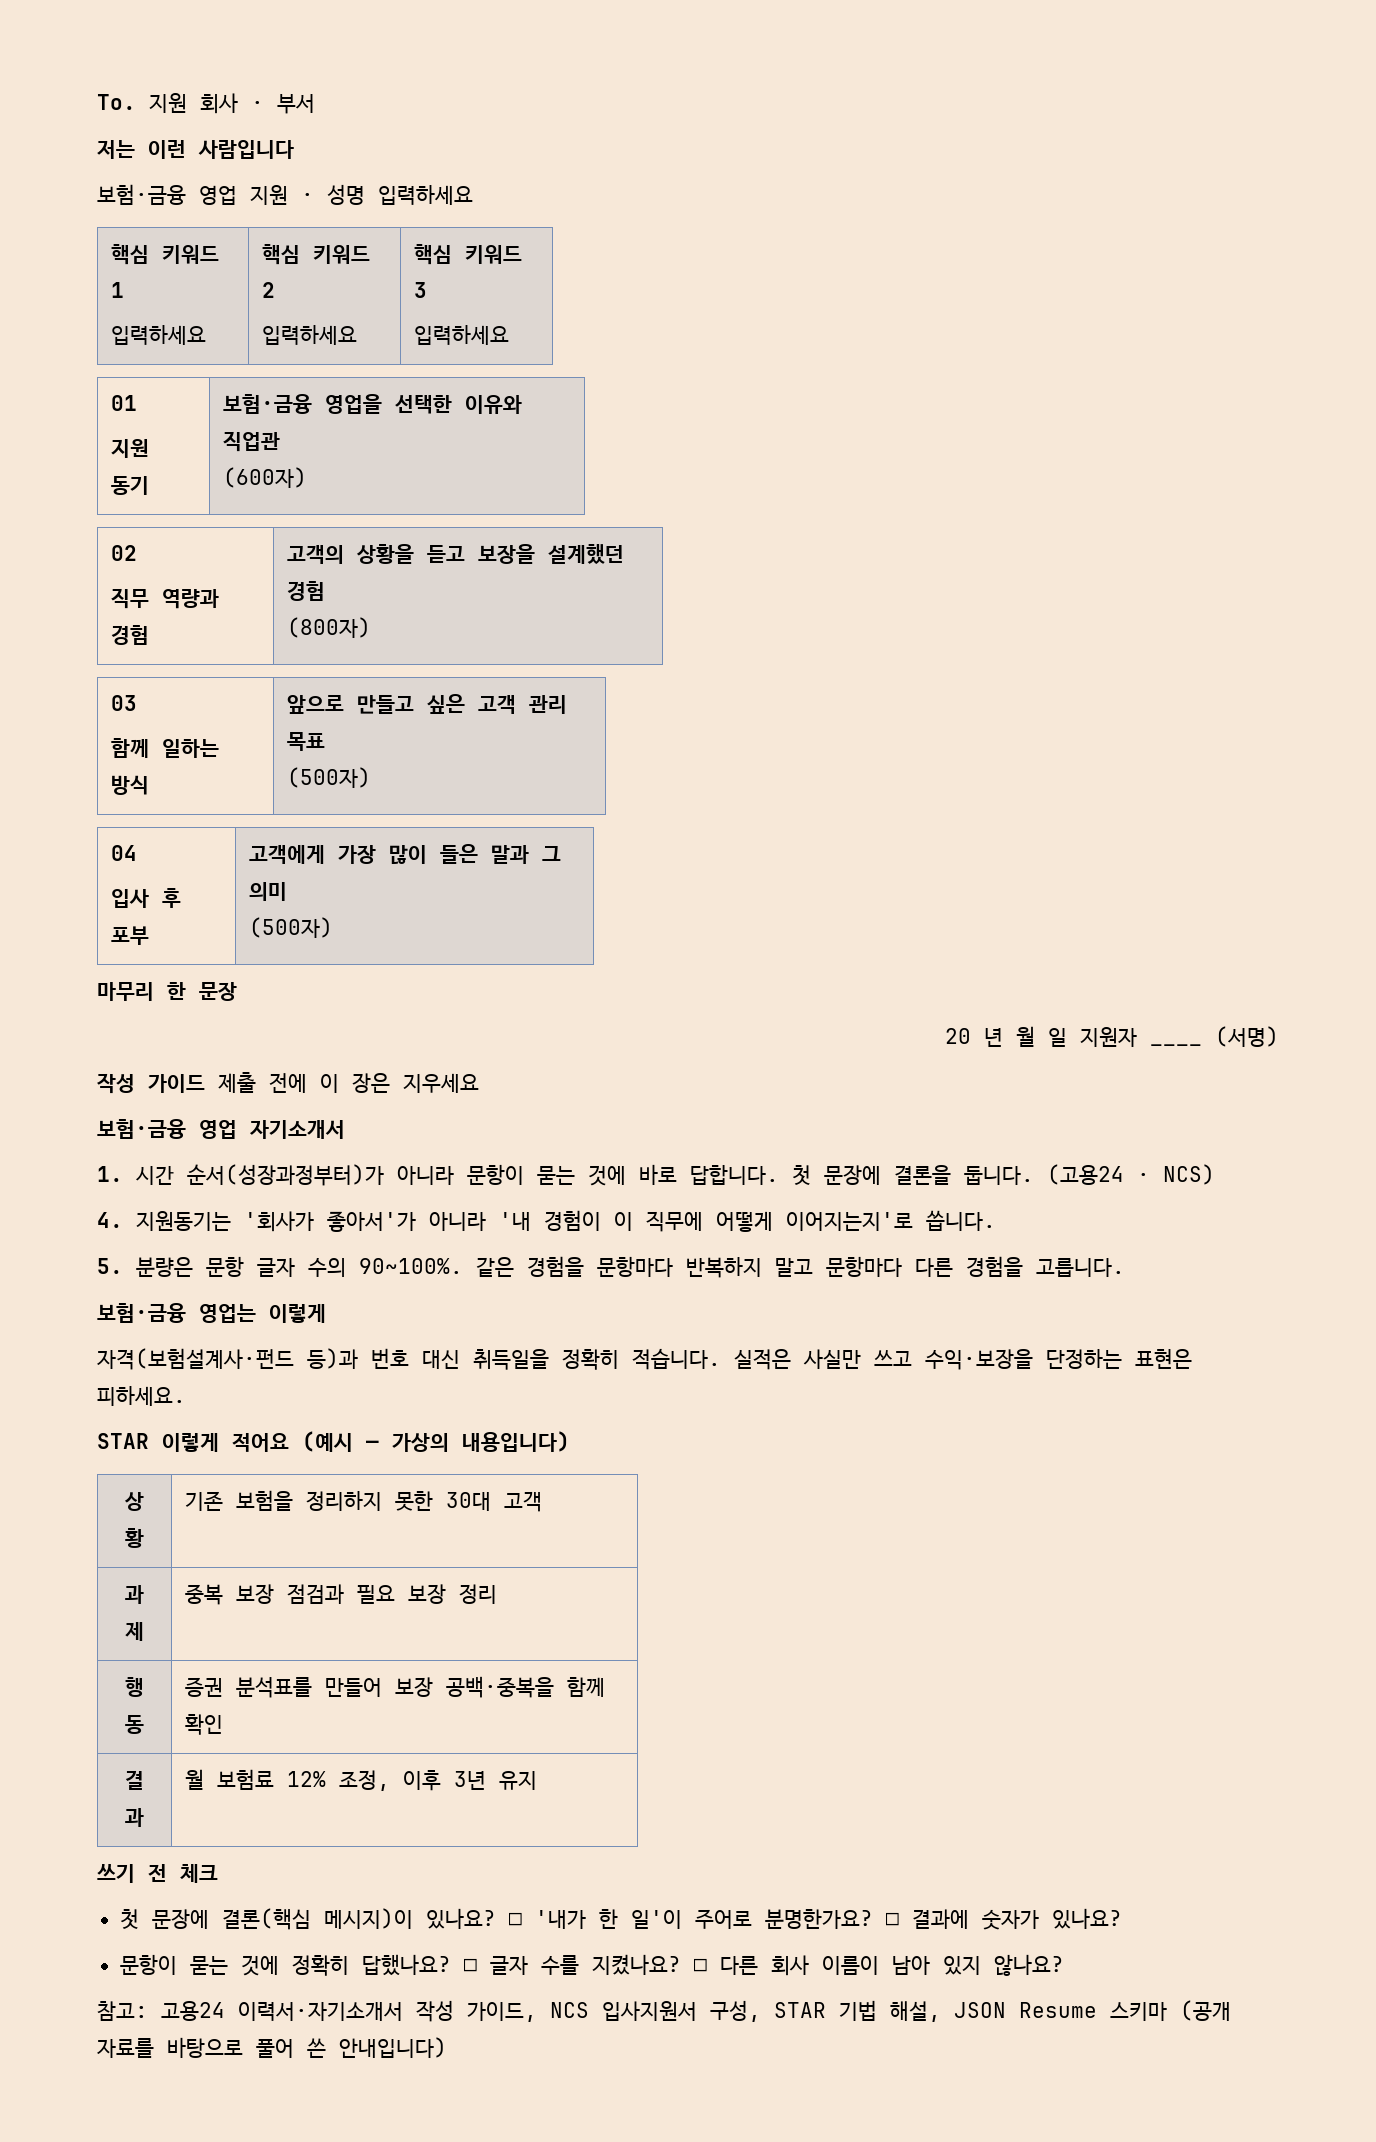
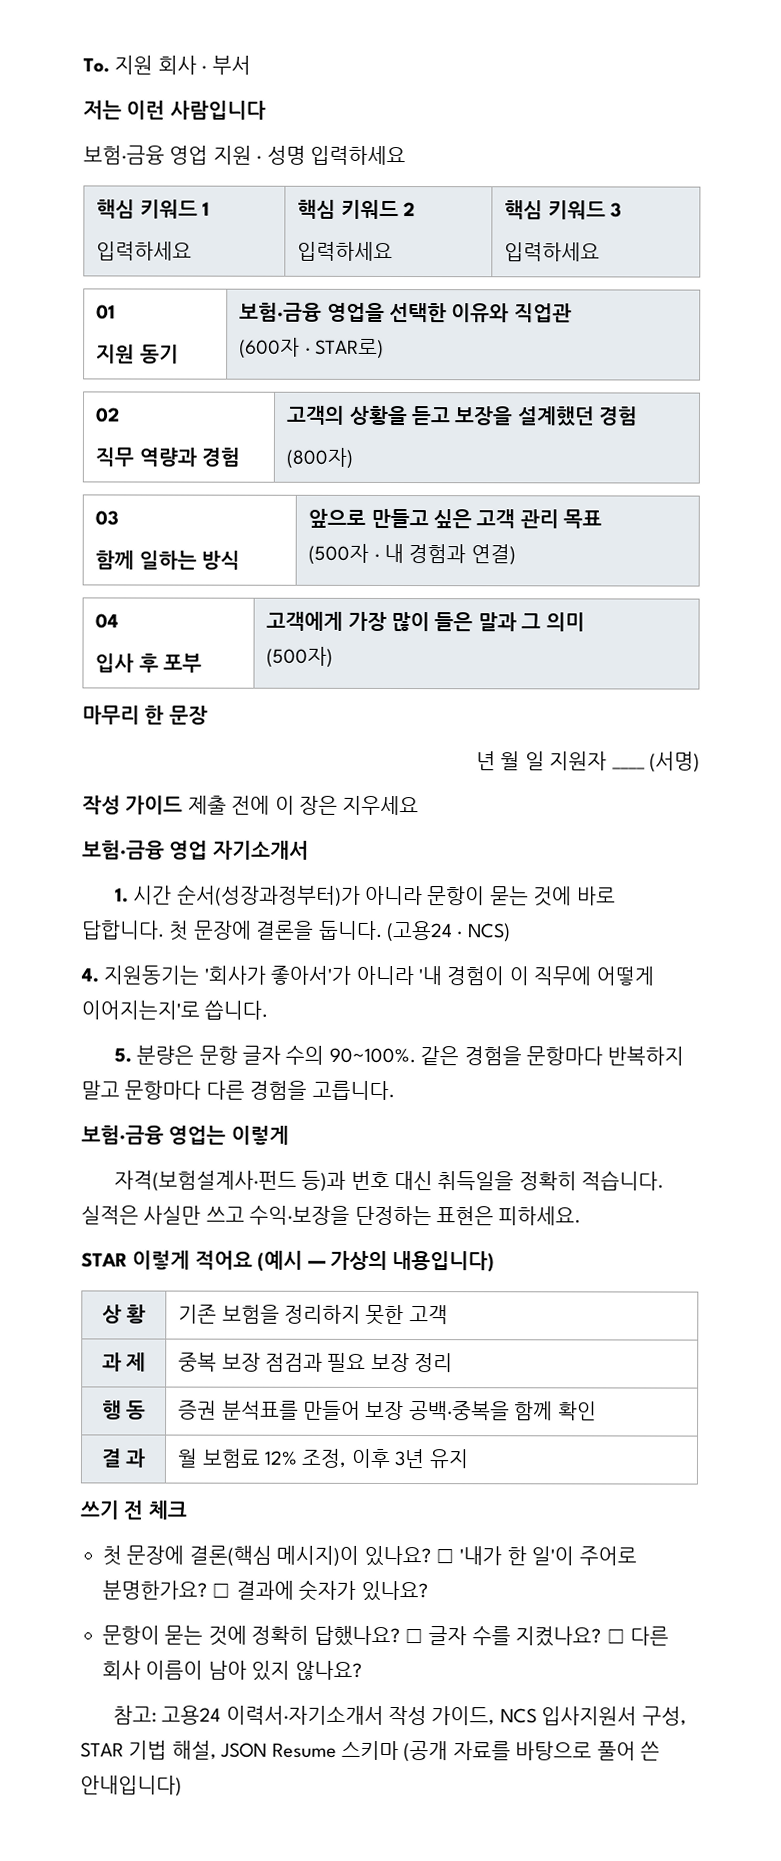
[223,467,308,488] (600자) -> [239,337,385,359] (600자 · STAR로)
[287,767,372,788] (500자) -> [308,543,516,566] (500자 · 내 경험과 연결)
[945,1028,971,1044] 20 -> (208, 715) none
[446,1492,492,1511] 30대 -> (405, 1315) none

